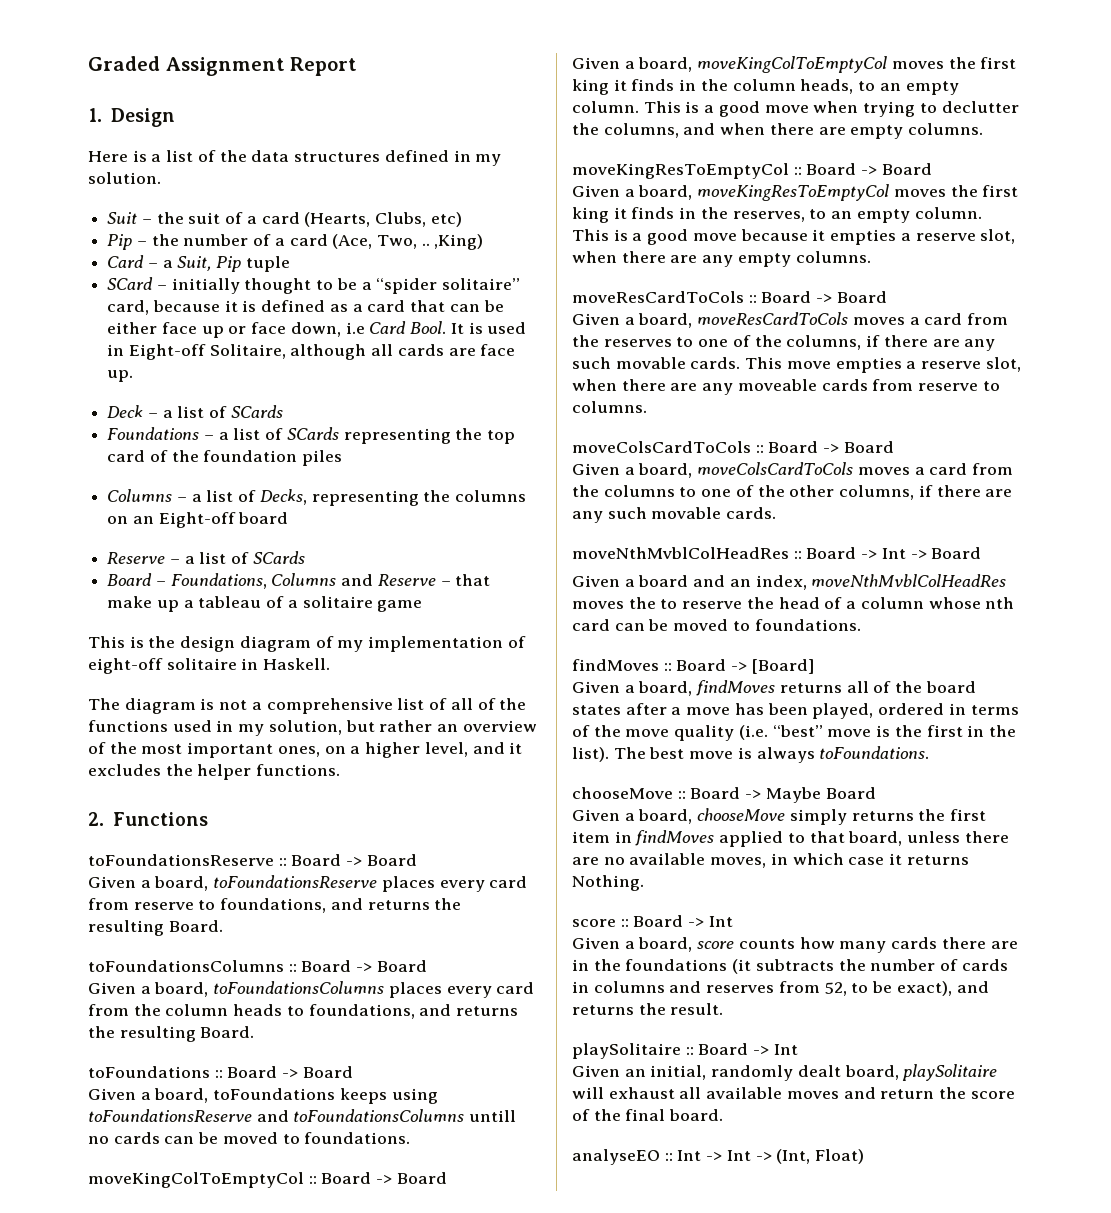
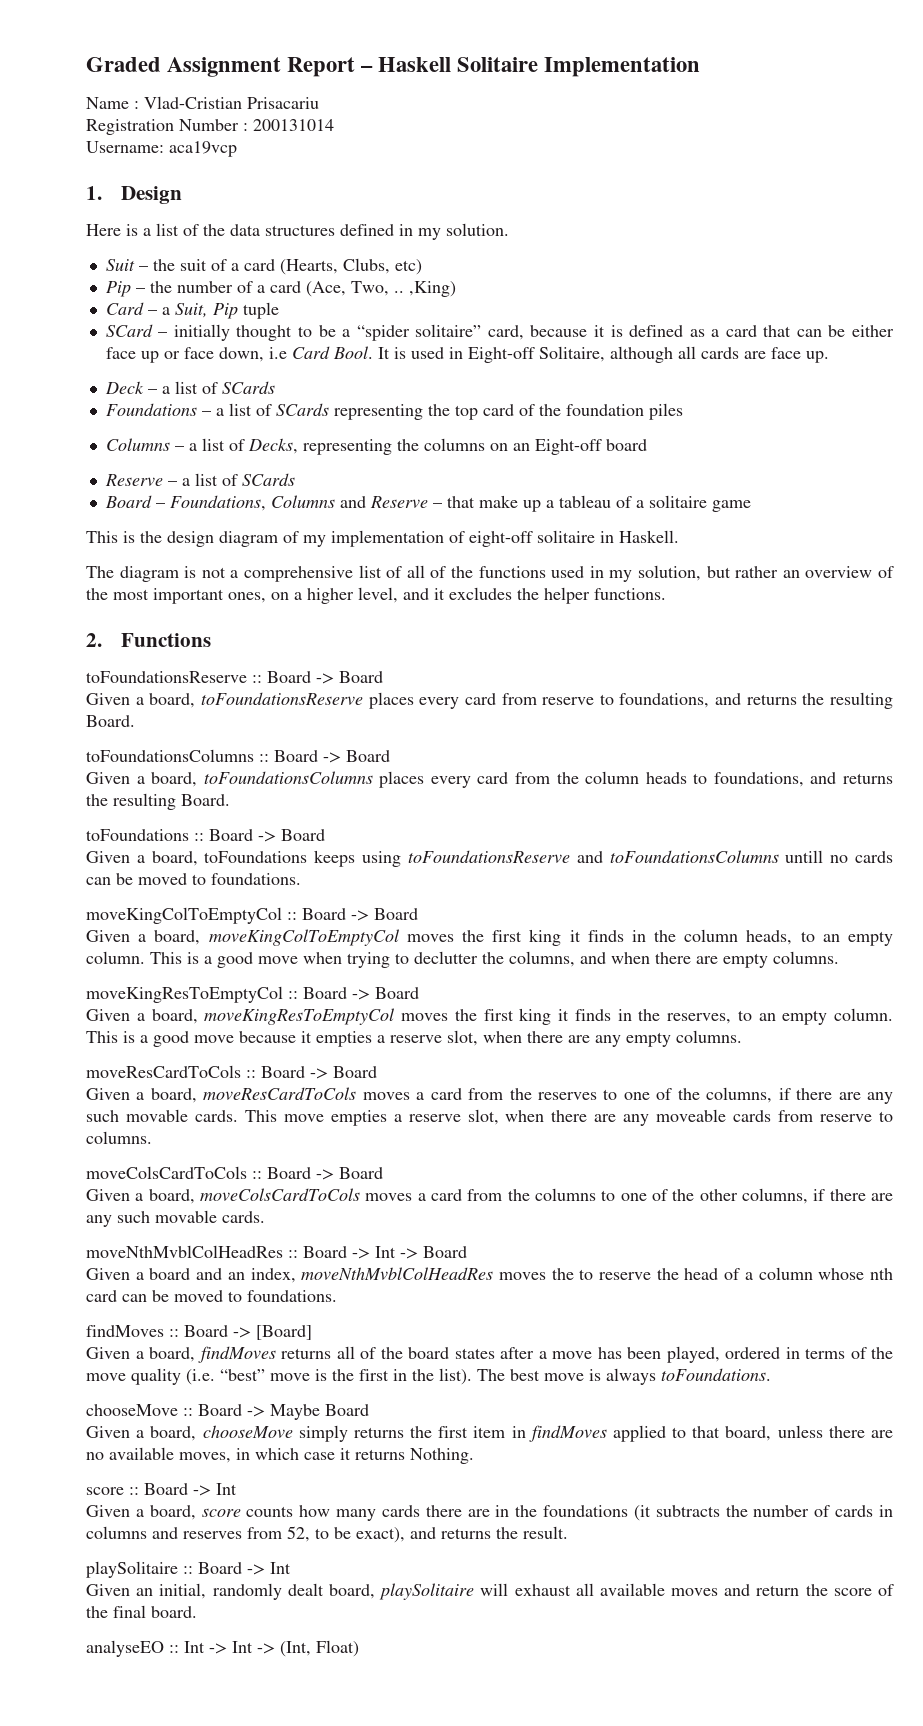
(358, 66) none -> [361,57,701,77] [86,96,319,109] [86,119,334,135] [86,141,237,157] – Haskell Solitaire Implementation // Name : Vlad-Cristian Prisacariu // Registration Number : 200131014 // Username: aca19vcp

